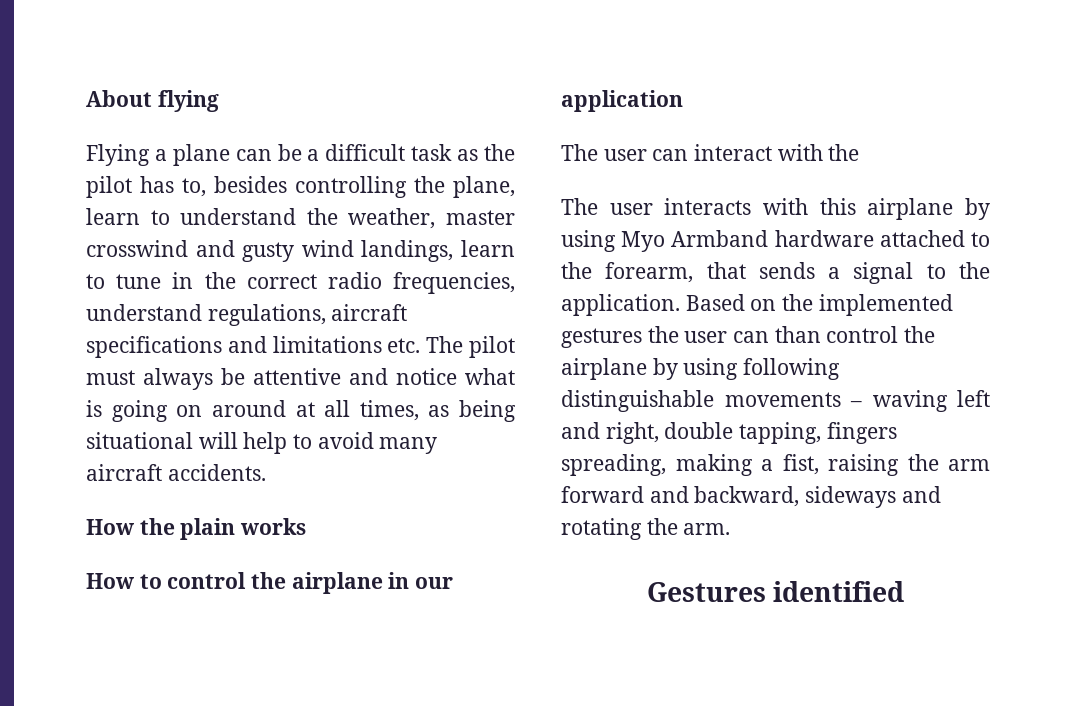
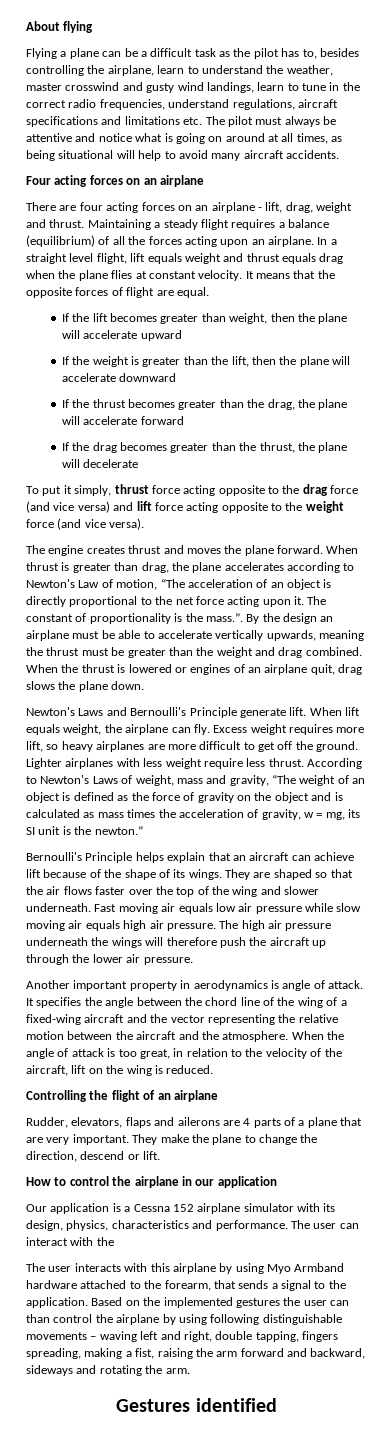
[453,176,515,198] plane, -> [107,65,154,76] airplane,
[86,518,307,540] How the plain works -> [26,175,204,187] [26,202,353,213] [26,219,329,230] [26,235,337,247] [26,253,344,264] [26,270,335,281] [26,287,209,298] [61,313,348,324] [61,330,182,341] [61,356,351,367] [61,373,177,382] [61,399,348,410] [61,416,184,425] [61,442,348,453] [61,459,139,468] [26,484,359,496] [26,501,344,513] [26,518,145,530] [26,545,359,556] [26,562,355,573] [26,579,332,590] [26,596,327,607] [26,613,334,624] [26,630,364,641] [26,647,362,658] [26,664,363,675] [26,681,145,692] [26,707,360,718] [26,724,365,735] [26,741,359,752] [26,758,362,769] [26,775,366,786] [26,792,343,803] [26,809,361,820] [26,826,143,835] [26,852,354,863] [26,869,353,880] [26,886,320,897] [26,903,362,914] [26,920,332,931] [26,937,326,948] [26,954,193,965] [26,980,363,991] [26,997,347,1008] [26,1014,338,1025] [26,1031,344,1042] [26,1048,342,1059] [26,1065,214,1076] [26,1090,218,1102] [26,1117,363,1128] [26,1134,318,1145] [26,1151,161,1162] Four acting forces on an airplane // There are four acting forces on an airplane - lift, drag, weight and thrust. Maintaining a steady flight requires a balance (equilibrium) of all the forces acting upon an airplane. In a straight level flight, lift equals weight and thrust equals drag when the plane flies at constant velocity. It means that the opposite forces of flight are equal. // If the lift becomes greater than weight, then the plane will accelerate upward // If the weight is greater than the lift, then the plane will accelerate downward // If the thrust becomes greater than the drag, the plane will accelerate forward // If the drag becomes greater than the thrust, the plane will decelerate // To put it simply, thrust force acting opposite to the drag force (and vice versa) and lift force acting opposite to the weight force (and vice versa). // The engine creates thrust and moves the plane forward. When thrust is greater than drag, the plane accelerates according to Newton's Law of motion, “The acceleration of an object is directly proportional to the net force acting upon it. The constant of proportionality is the mass.”. By the design an airplane must be able to accelerate vertically upwards, meaning the thrust must be greater than the weight and drag combined. When the thrust is lowered or engines of an airplane quit, drag slows the plane down. // Newton's Laws and Bernoulli's Principle generate lift. When lift equals weight, the airplane can fly. Excess weight requires more lift, so heavy airplanes are more difficult to get off the ground. Lighter airplanes with less weight require less thrust. According to Newton's Laws of weight, mass and gravity, “The weight of an object is defined as the force of gravity on the object and is calculated as mass times the acceleration of gravity, w = mg, its SI unit is the newton.” // Bernoulli's Principle helps explain that an aircraft can achieve lift because of the shape of its wings. They are shaped so that the air flows faster over the top of the wing and slower underneath. Fast moving air equals low air pressure while slow moving air equals high air pressure. The high air pressure underneath the wings will therefore push the aircraft up through the lower air pressure. // Another important property in aerodynamics is angle of attack. It specifies the angle between the chord line of the wing of a fixed-wing aircraft and the vector representing the relative motion between the aircraft and the atmosphere. When the angle of attack is too great, in relation to the velocity of the aircraft, lift on the wing is reduced. // Controlling the flight of an airplane // Rudder, elevators, flaps and ailerons are 4 parts of a plane that are very important. They make the plane to change the direction, descend or lift.
(683, 101) none -> [26,1203,336,1214] [26,1220,288,1231] Our application is a Cessna 152 airplane simulator with its design, physics, characteristics and performance.

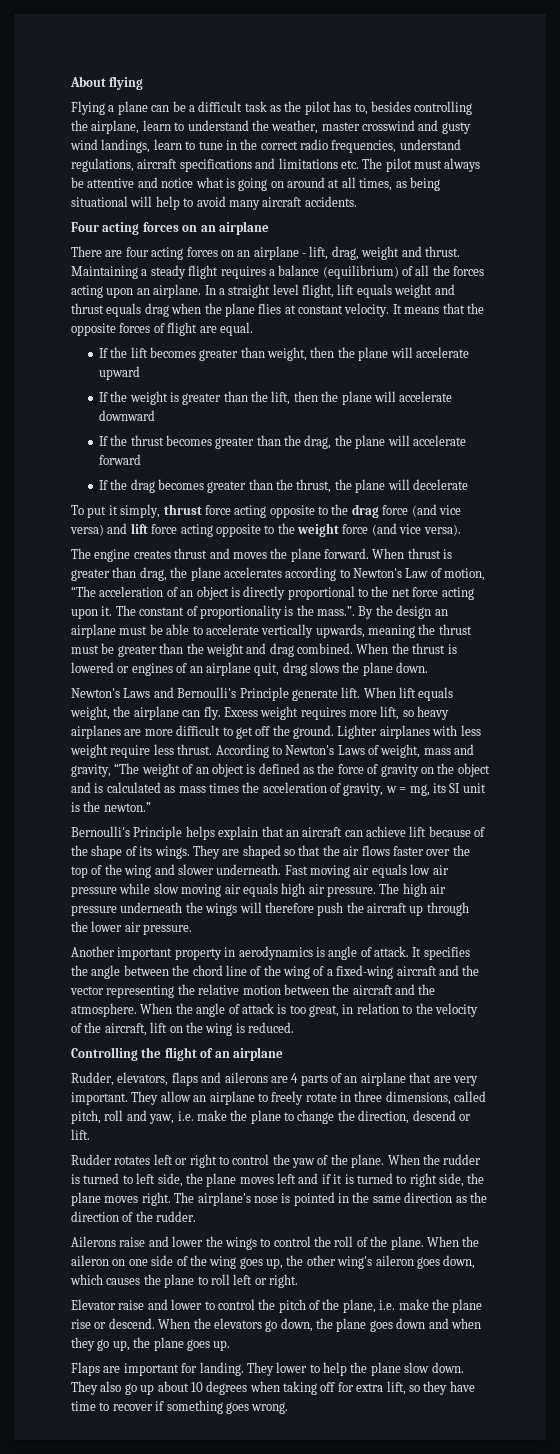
[298,1117,337,1128] a plane -> [344,1072,406,1086] an airplane
(158, 1139) none -> [160,1091,487,1105] [71,1110,194,1124] allow an airplane to freely rotate in three dimensions, called pitch, roll and yaw, i.e.
[26,1176,277,1188] [26,1203,336,1214] [26,1220,359,1231] [26,1237,114,1246] [26,1263,345,1274] [26,1280,346,1291] [26,1297,349,1308] [26,1314,342,1325] [26,1331,338,1342] [26,1348,366,1359] [26,1365,190,1376] [116,1398,277,1412] How to control the airplane in our application // Our application is a Cessna 152 airplane simulator with its design, physics, characteristics and performance. The user can interact with the // The user interacts with this airplane by using Myo Armband hardware attached to the forearm, that sends a signal to the application. Based on the implemented gestures the user can than control the airplane by using following distinguishable movements – waving left and right, double tapping, fingers spreading, making a fist, raising the arm forward and backward, sideways and rotating the arm. // Gestures identified -> [71,1154,482,1168] [71,1173,485,1187] [71,1192,487,1206] [71,1211,197,1222] [71,1236,480,1250] [71,1255,476,1269] [70,1274,298,1288] [71,1299,483,1313] [71,1318,481,1332] [71,1337,231,1351] [71,1362,464,1376] [71,1381,475,1395] [71,1400,289,1414] Rudder rotates left or right to control the yaw of the plane. When the rudder is turned to left side, the plane moves left and if it is turned to right side, the plane moves right. The airplane's nose is pointed in the same direction as the direction of the rudder. // Ailerons raise and lower the wings to control the roll of the plane. When the aileron on one side of the wing goes up, the other wing's aileron goes down, which causes the plane to roll left or right. // Elevator raise and lower to control the pitch of the plane, i.e. make the plane rise or descend. When the elevators go down, the plane goes down and when they go up, the plane goes up. // Flaps are important for landing. They lower to help the plane slow down. They also go up about 10 degrees when taking off for extra lift, so they have time to recover if something goes wrong.

